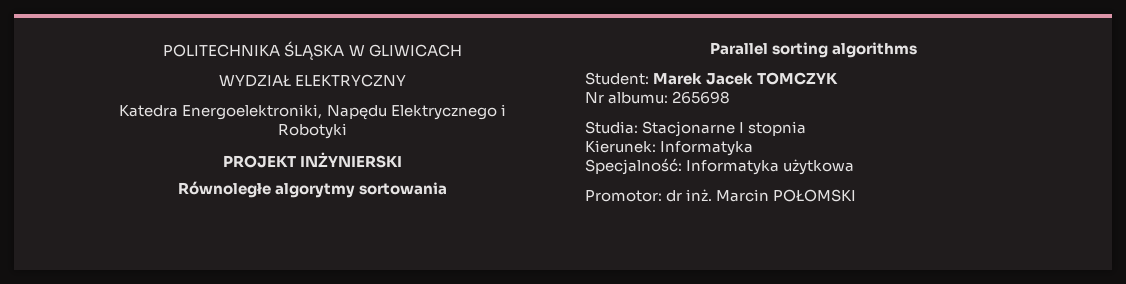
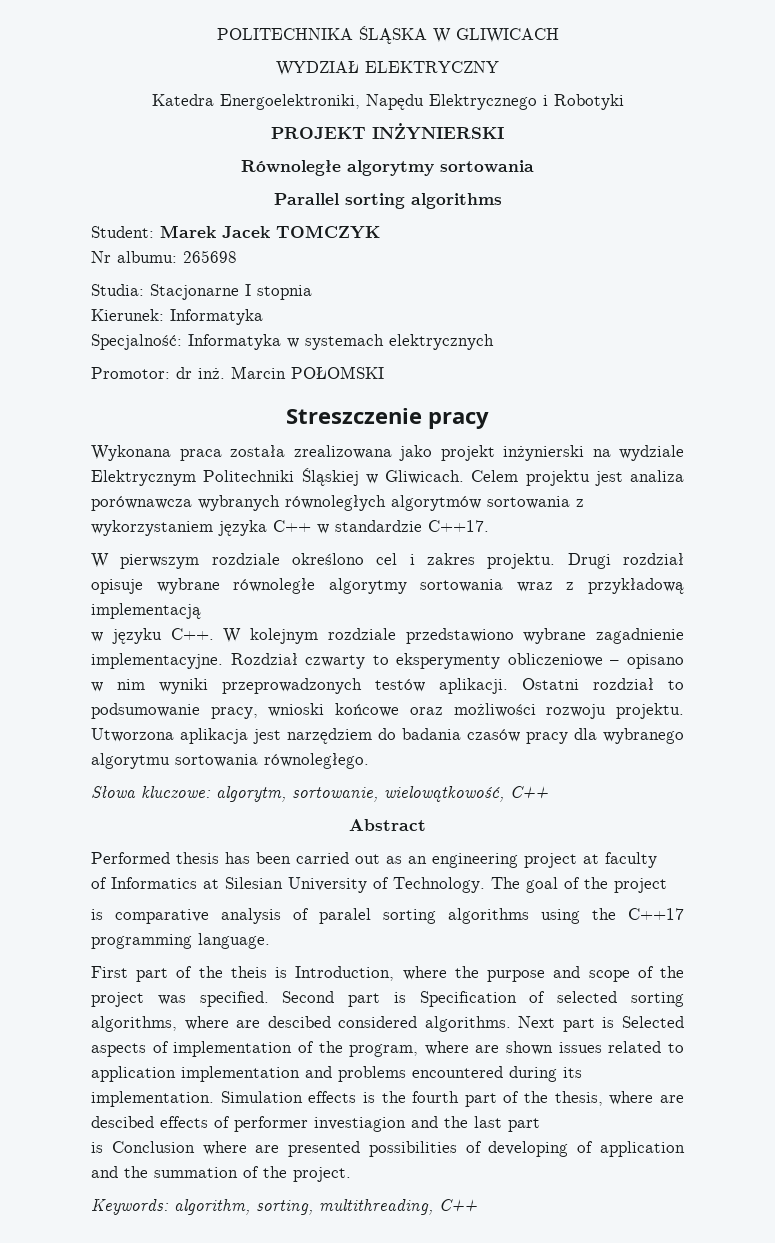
[783,159,855,175] użytkowa -> [287,334,494,350] w systemach elektrycznych
(857, 195) none -> [286,408,489,429] [91,445,684,461] [91,468,684,486] [91,495,584,511] [91,520,489,536] [91,553,684,569] [91,578,684,594] [91,603,201,619] [91,628,684,644] [91,653,684,669] [91,678,684,694] [91,703,684,719] [91,728,684,744] [91,753,369,769] [91,786,548,802] [349,819,426,831] [91,852,657,868] [91,877,667,893] [91,908,684,924] [91,933,270,949] [91,966,684,982] [91,991,684,1007] [91,1016,684,1032] [91,1041,684,1057] [91,1066,582,1082] [91,1091,684,1107] [91,1116,540,1132] [91,1141,685,1157] [91,1166,351,1182] [91,1199,477,1215] // Streszczenie pracy // Wykonana praca została zrealizowana jako projekt inżynierski na wydziale Elektrycznym Politechniki Śląskiej w Gliwicach. Celem projektu jest analiza porównawcza wybranych równoległych algorytmów sortowania z wykorzystaniem języka C++ w standardzie C++17. // W pierwszym rozdziale określono cel i zakres projektu. Drugi rozdział opisuje wybrane równoległe algorytmy sortowania wraz z przykładową implementacją // w języku C++. W kolejnym rozdziale przedstawiono wybrane zagadnienie implementacyjne. Rozdział czwarty to eksperymenty obliczeniowe – opisano w nim wyniki przeprowadzonych testów aplikacji. Ostatni rozdział to podsumowanie pracy, wnioski końcowe oraz możliwości rozwoju projektu. Utworzona aplikacja jest narzędziem do badania czasów pracy dla wybranego algorytmu sortowania równoległego. // Słowa kluczowe: algorytm, sortowanie, wielowątkowość, C++ // Abstract // Performed thesis has been carried out as an engineering project at faculty // of Informatics at Silesian University of Technology. The goal of the project // is comparative analysis of paralel sorting algorithms using the C++17 programming language. // First part of the theis is Introduction, where the purpose and scope of the project was specified. Second part is Specification of selected sorting algorithms, where are descibed considered algorithms. Next part is Selected aspects of implementation of the program, where are shown issues related to application implementation and problems encountered during its implementation. Simulation effects is the fourth part of the thesis, where are descibed effects of performer investiagion and the last part // is Conclusion where are presented possibilities of developing of application and the summation of the project. // Keywords: algorithm, sorting, multithreading, C++

